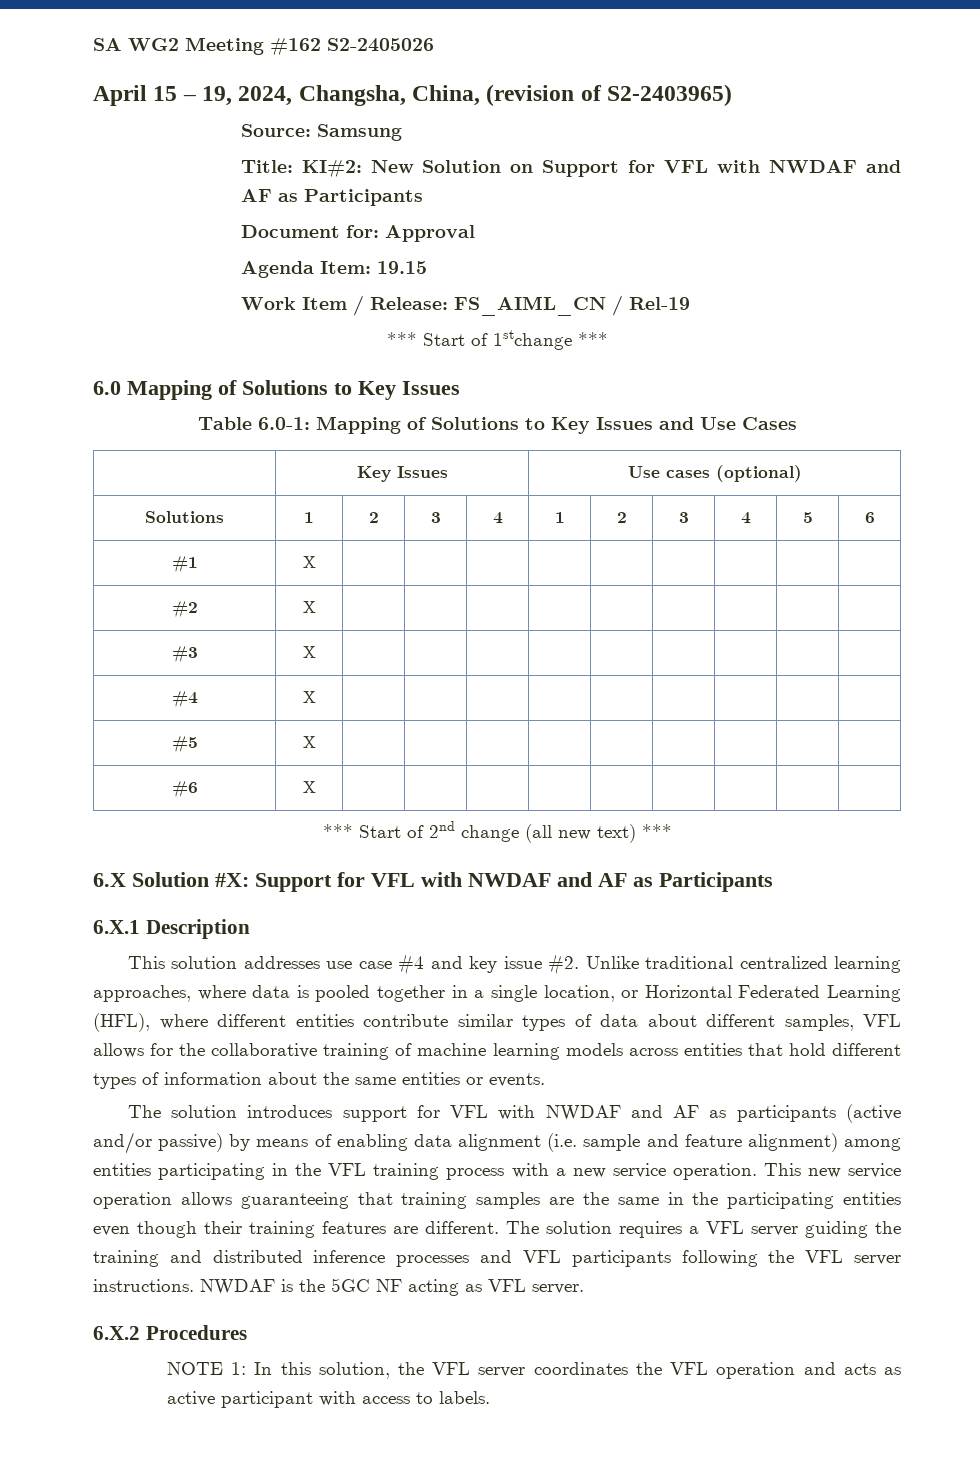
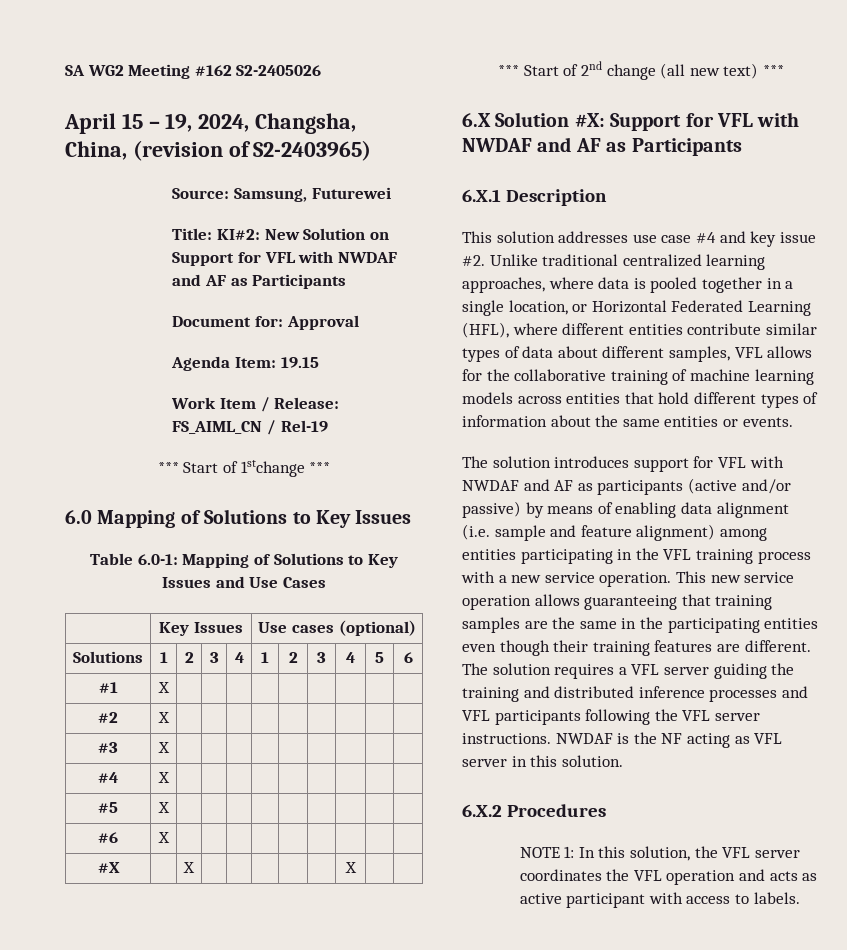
[316,124,402,141] Samsung -> [233,187,391,202] Samsung, Futurewei
(316, 787) none -> [97,862,120,873] [183,862,195,873] [344,862,357,873] // #X | | X | | | | | | X | |
[331,1278,370,1292] 5GC -> (657, 738) none
[532,1284,584,1294] server. -> [462,755,623,767] server in this solution.

